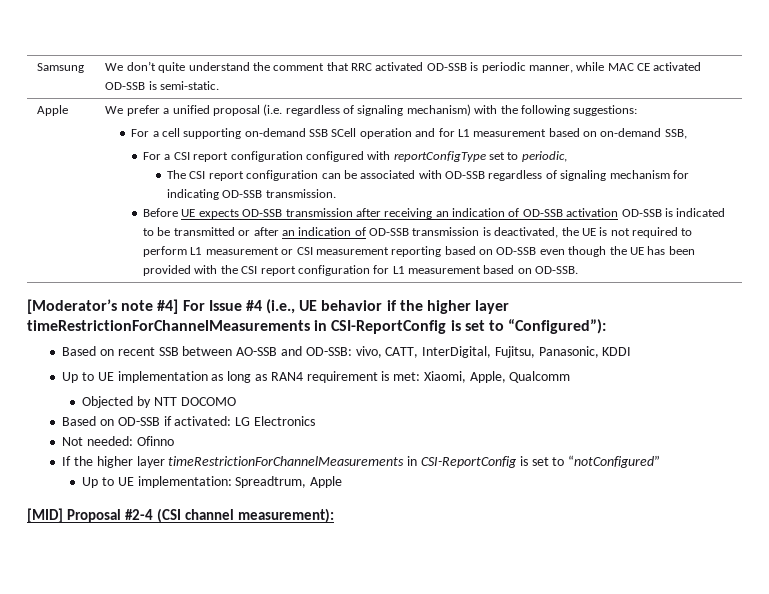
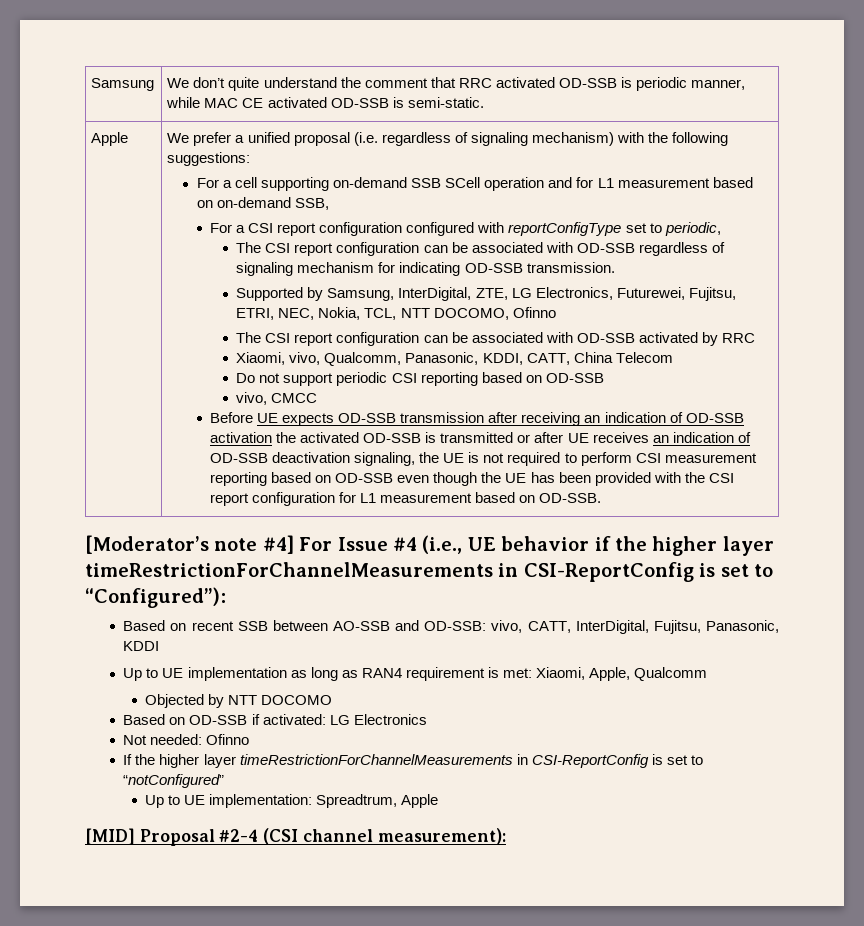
(336, 193) none -> [236,287,736,301] [236,307,556,320] [236,332,755,346] [236,352,673,366] [236,372,604,386] [236,392,318,405] // Supported by Samsung, InterDigital, ZTE, LG Electronics, Futurewei, Fujitsu, ETRI, NEC, Nokia, TCL, NTT DOCOMO, Ofinno // The CSI report configuration can be associated with OD-SSB activated by RRC // Xiaomi, vivo, Qualcomm, Panasonic, KDDI, CATT, China Telecom // Do not support periodic CSI reporting based on OD-SSB // vivo, CMCC
[621,208,726,217] [143,227,171,236] OD-SSB is indicated to be -> [276,432,437,443] the activated OD-SSB is
[281,227,559,238] an indication of OD-SSB transmission is deactivated, -> [567,432,751,443] [210,452,416,466] UE receives an indication of OD-SSB deactivation signaling,
[190,247,294,255] L1 measurement or -> (632, 459) none

